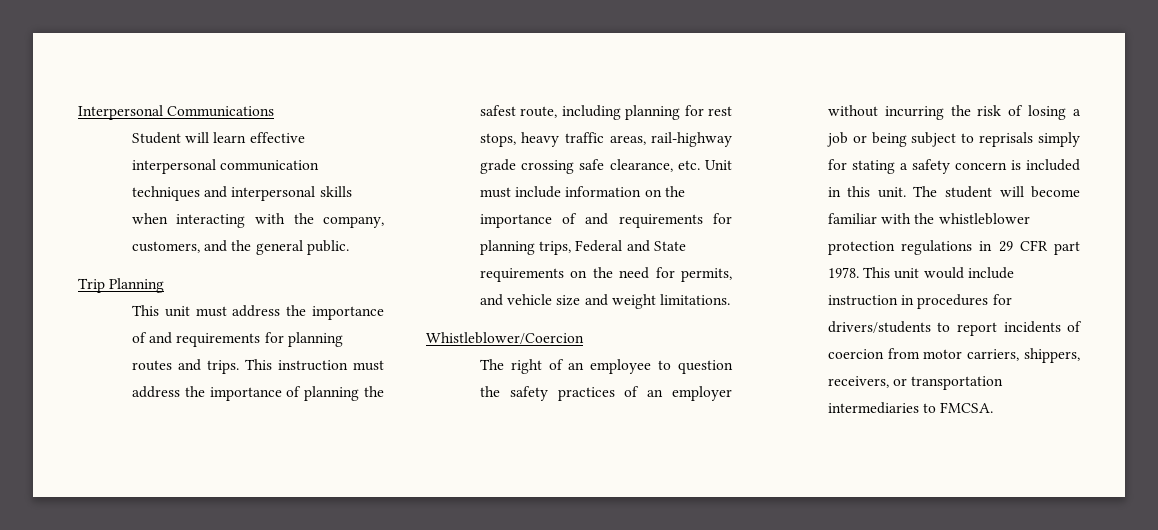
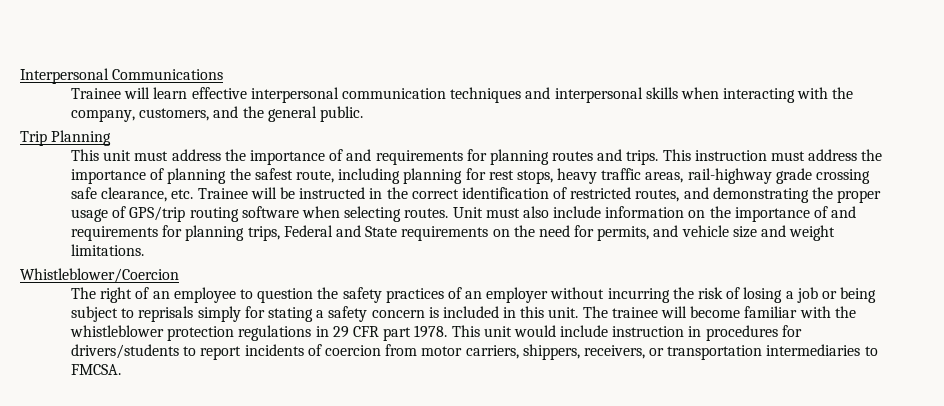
[131,132,181,144] Student -> [71,88,122,99] Trainee
(700, 165) none -> [197,187,882,203] [71,206,449,222] Trainee will be instructed in the correct identification of restricted routes, and demonstrating the proper usage of GPS/trip routing software when selecting routes.
(511, 192) none -> [522,206,549,218] also
[944,186,992,198] student -> [611,307,658,318] trainee

